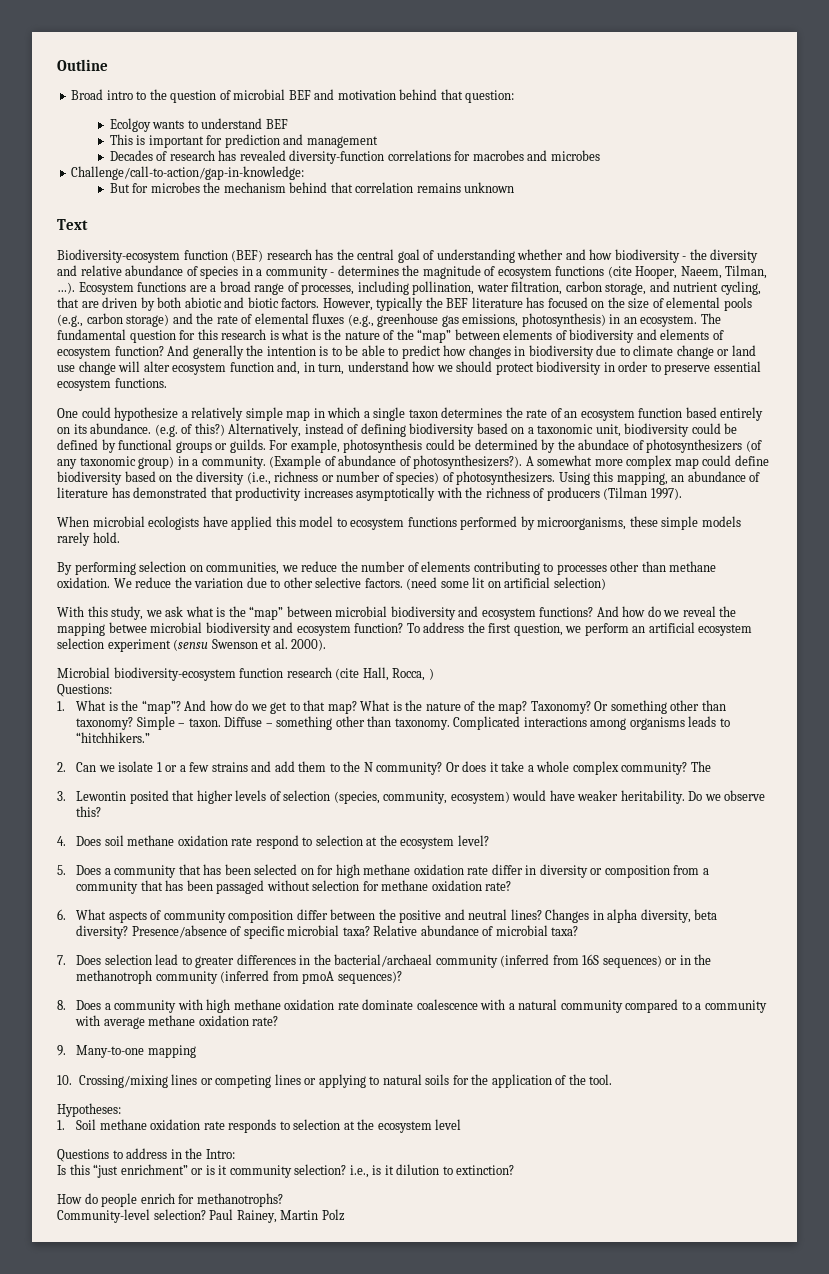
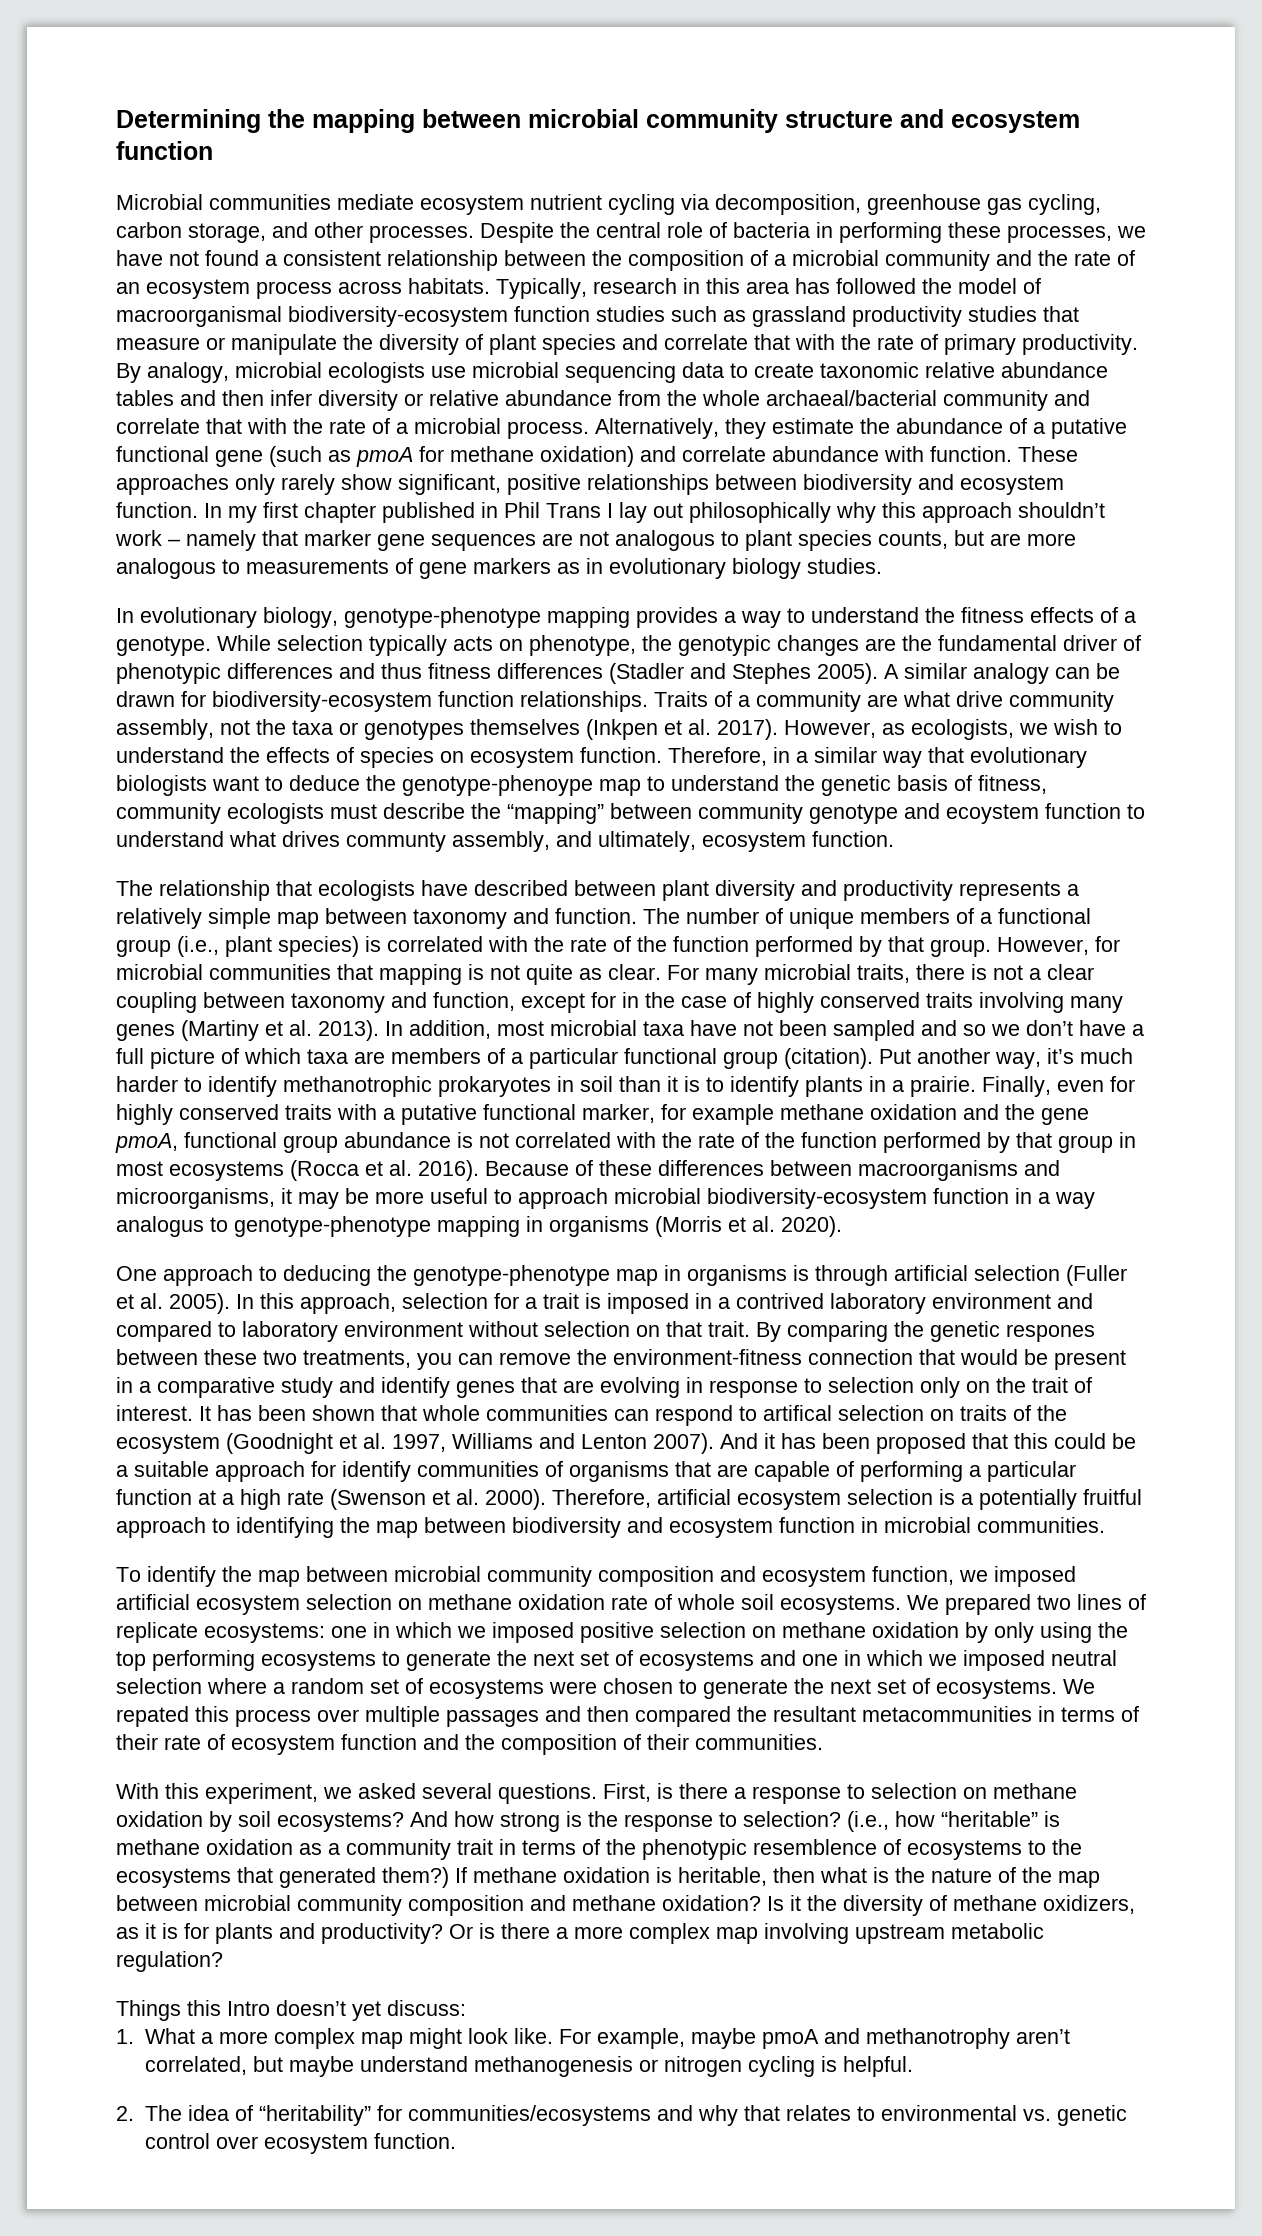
[57,59,108,71] [71,89,515,103] [109,118,288,132] [109,134,378,148] [109,150,600,164] [71,166,305,180] [109,182,515,193] [57,219,88,230] [57,249,759,263] [57,265,768,279] [57,281,761,295] [57,297,752,311] [57,313,721,327] [57,329,279,343] Outline // Broad intro to the question of microbial BEF and motivation behind that question: // Ecolgoy wants to understand BEF // This is important for prediction and management // Decades of research has revealed diversity-function correlations for macrobes and microbes // Challenge/call-to-action/gap-in-knowledge: // But for microbes the mechanism behind that correlation remains unknown // Text // Biodiversity-ecosystem function (BEF) research has the central goal of understanding whether and how biodiversity - the diversity and relative abundance of species in a community - determines the magnitude of ecosystem functions (cite Hooper, Naeem, Tilman, …). Ecosystem functions are a broad range of processes, including pollination, water filtration, carbon storage, and nutrient cycling, that are driven by both abiotic and biotic factors. However, typically the BEF literature has focused on the size of elemental pools (e.g., carbon storage) and the rate of elemental fluxes (e.g., greenhouse gas emissions, photosynthesis) in an ecosystem. The fundamental question for this research is -> [116,109,1080,133] [116,141,213,160] [116,194,1101,215] [116,222,1146,243] [116,250,1135,271] [116,278,1041,299] [116,306,1079,327] [116,334,1138,355] [116,362,1108,383] [116,390,1090,411] [116,418,1127,439] [116,446,1078,467] [116,474,1064,495] [116,502,1105,523] [115,530,1076,551] [116,558,882,579] [116,607,1136,628] [116,635,1141,656] [116,663,1120,684] [116,691,1114,712] [116,719,1122,740] [116,747,1087,768] [116,775,1047,796] [116,803,1145,824] [116,831,894,852] [116,880,1079,901] [116,908,1091,929] [116,936,1120,957] [116,964,1094,985] [116,992,1123,1013] [116,1020,1144,1041] [116,1048,1133,1069] [116,1076,1135,1097] [116,1104,1089,1125] [115,1132,1136,1153] [116,1160,1060,1181] [116,1188,1095,1209] [116,1216,842,1237] [116,1265,1127,1286] [116,1293,1093,1314] [116,1321,1095,1342] [116,1349,1126,1370] [116,1377,1092,1398] [116,1405,1067,1426] [116,1433,1136,1454] [116,1461,1076,1482] [116,1489,1142,1510] [116,1517,1105,1538] [116,1566,1076,1587] [116,1594,1146,1615] [116,1622,1128,1643] [116,1650,1117,1671] [116,1678,1095,1699] [116,1706,1139,1727] [116,1734,823,1755] [116,1783,1077,1804] [116,1811,1060,1832] [116,1839,1082,1860] [116,1867,815,1888] Determining the mapping between microbial community structure and ecosystem function // Microbial communities mediate ecosystem nutrient cycling via decomposition, greenhouse gas cycling, carbon storage, and other processes. Despite the central role of bacteria in performing these processes, we have not found a consistent relationship between the composition of a microbial community and the rate of an ecosystem process across habitats. Typically, research in this area has followed the model of macroorganismal biodiversity-ecosystem function studies such as grassland productivity studies that measure or manipulate the diversity of plant species and correlate that with the rate of primary productivity. By analogy, microbial ecologists use microbial sequencing data to create taxonomic relative abundance tables and then infer diversity or relative abundance from the whole archaeal/bacterial community and correlate that with the rate of a microbial process. Alternatively, they estimate the abundance of a putative functional gene (such as pmoA for methane oxidation) and correlate abundance with function. These approaches only rarely show significant, positive relationships between biodiversity and ecosystem function. In my first chapter published in Phil Trans I lay out philosophically why this approach shouldn’t work – namely that marker gene sequences are not analogous to plant species counts, but are more analogous to measurements of gene markers as in evolutionary biology studies. // In evolutionary biology, genotype-phenotype mapping provides a way to understand the fitness effects of a genotype. While selection typically acts on phenotype, the genotypic changes are the fundamental driver of phenotypic differences and thus fitness differences (Stadler and Stephes 2005). A similar analogy can be drawn for biodiversity-ecosystem function relationships. Traits of a community are what drive community assembly, not the taxa or genotypes themselves (Inkpen et al. 2017). However, as ecologists, we wish to understand the effects of species on ecosystem function. Therefore, in a similar way that evolutionary biologists want to deduce the genotype-phenoype map to understand the genetic basis of fitness, community ecologists must describe the “mapping” between community genotype and ecoystem function to understand what drives communty assembly, and ultimately, ecosystem function. // The relationship that ecologists have described between plant diversity and productivity represents a relatively simple map between taxonomy and function. The number of unique members of a functional group (i.e., plant species) is correlated with the rate of the function performed by that group. However, for microbial communities that mapping is not quite as clear. For many microbial traits, there is not a clear coupling between taxonomy and function, except for in the case of highly conserved traits involving many genes (Martiny et al. 2013). In addition, most microbial taxa have not been sampled and so we don’t have a full picture of which taxa are members of a particular functional group (citation). Put another way, it’s much harder to identify methanotrophic prokaryotes in soil than it is to identify plants in a prairie. Finally, even for highly conserved traits with a putative functional marker, for example methane oxidation and the gene pmoA, functional group abundance is not correlated with the rate of the function performed by that group in most ecosystems (Rocca et al. 2016). Because of these differences between macroorganisms and microorganisms, it may be more useful to approach microbial biodiversity-ecosystem function in a way analogus to genotype-phenotype mapping in organisms (Morris et al. 2020). // One approach to deducing the genotype-phenotype map in organisms is through artificial selection (Fuller et al. 2005). In this approach, selection for a trait is imposed in a contrived laboratory environment and compared to laboratory environment without selection on that trait. By comparing the genetic respones between these two treatments, you can remove the environment-fitness connection that would be present in a comparative study and identify genes that are evolving in response to selection only on the trait of interest. It has been shown that whole communities can respond to artifical selection on traits of the ecosystem (Goodnight et al. 1997, Williams and Lenton 2007). And it has been proposed that this could be a suitable approach for identify communities of organisms that are capable of performing a particular function at a high rate (Swenson et al. 2000). Therefore, artificial ecosystem selection is a potentially fruitful approach to identifying the map between biodiversity and ecosystem function in microbial communities. // To identify the map between microbial community composition and ecosystem function, we imposed artificial ecosystem selection on methane oxidation rate of whole soil ecosystems. We prepared two lines of replicate ecosystems: one in which we imposed positive selection on methane oxidation by only using the top performing ecosystems to generate the next set of ecosystems and one in which we imposed neutral selection where a random set of ecosystems were chosen to generate the next set of ecosystems. We repated this process over multiple passages and then compared the resultant metacommunities in terms of their rate of ecosystem function and the composition of their communities. // With this experiment, we asked several questions. First, is there a response to selection on methane oxidation by soil ecosystems? And how strong is the response to selection? (i.e., how “heritable” is methane oxidation as a community trait in terms of the phenotypic resemblence of ecosystems to the ecosystems that generated them?) If methane oxidation is heritable, then
[417,329,724,343] [57,345,756,359] [57,361,761,375] [57,378,167,391] [57,407,764,421] [57,423,738,437] [57,439,762,453] [57,455,769,469] [57,471,761,485] [57,487,682,501] [57,516,741,530] [57,532,120,546] [57,561,717,575] [57,577,606,590] [57,606,737,620] [57,622,753,636] [57,638,327,652] [57,667,434,681] [57,684,112,697] [57,700,726,714] [76,716,730,730] [76,732,151,743] [57,761,711,775] [57,790,766,804] [76,806,102,817] [57,835,489,849] [57,864,709,878] [76,880,512,894] [57,909,718,923] [76,925,579,939] [57,954,712,968] [76,970,402,984] [57,999,767,1013] [75,1015,279,1029] [57,1045,196,1058] [57,1074,613,1088] [57,1103,121,1117] [57,1119,462,1133] [57,1148,235,1162] [57,1164,515,1178] [57,1193,283,1207] [57,1209,345,1223] “map” between elements of biodiversity and elements of ecosystem function? And generally the intention is to be able to predict how changes in biodiversity due to climate change or land use change will alter ecosystem function and, in turn, understand how we should protect biodiversity in order to preserve essential ecosystem functions. // One could hypothesize a relatively simple map in which a single taxon determines the rate of an ecosystem function based entirely on its abundance. (e.g. of this?) Alternatively, instead of defining biodiversity based on a taxonomic unit, biodiversity could be defined by functional groups or guilds. For example, photosynthesis could be determined by the abundace of photosynthesizers (of any taxonomic group) in a community. (Example of abundance of photosynthesizers?). A somewhat more complex map could define biodiversity based on the diversity (i.e., richness or number of species) of photosynthesizers. Using this mapping, an abundance of literature has demonstrated that productivity increases asymptotically with the richness of producers (Tilman 1997). // When microbial ecologists have applied this model to ecosystem functions performed by microorganisms, these simple models rarely hold. // By performing selection on communities, we reduce the number of elements contributing to processes other than methane oxidation. We reduce the variation due to other selective factors. (need some lit on artificial selection) // With this study, we ask what is the “map” between microbial biodiversity and ecosystem functions? And how do we reveal the mapping betwee microbial biodiversity and ecosystem function? To address the first question, we perform an artificial ecosystem selection experiment (sensu Swenson et al. 2000). // Microbial biodiversity-ecosystem function research (cite Hall, Rocca, ) // Questions: // 1. What is the “map”? And how do we get to that map? What is the nature of the map? Taxonomy? Or something other than taxonomy? Simple – taxon. Diffuse – something other than taxonomy. Complicated interactions among organisms leads to “hitchhikers.” // 2. Can we isolate 1 or a few strains and add them to the N community? Or does it take a whole complex community? The // 3. Lewontin posited that higher levels of selection (species, community, ecosystem) would have weaker heritability. Do we observe this? // 4. Does soil methane oxidation rate respond to selection at the ecosystem level? // 5. Does a community that has been selected on for high methane oxidation rate differ in diversity or composition from a community that has been passaged without selection for methane oxidation rate? // 6. What aspects of community composition differ between the positive and neutral lines? Changes in alpha diversity, beta diversity? Presence/absence of specific microbial taxa? Relative abundance of microbial taxa? // 7. Does selection lead to greater differences in the bacterial/archaeal community (inferred from 16S sequences) or in the methanotroph community (inferred from pmoA sequences)? // 8. Does a community with high methane oxidation rate dominate coalescence with a natural community compared to a community with average methane oxidation rate? // 9. Many-to-one mapping // 10. Crossing/mixing lines or competing lines or applying to natural soils for the application of the tool. // Hypotheses: // 1. Soil methane oxidation rate responds to selection at the ecosystem level // Questions to address in the Intro: // Is this “just enrichment” or is it community selection? i.e., is it dilution to extinction? // How do people enrich for methanotrophs? // Community-level selection? Paul Rainey, Martin Polz -> [1058,1871,1100,1888] [116,1895,1135,1916] [116,1923,1044,1944] [116,1951,223,1972] [116,2000,466,2021] [116,2028,1070,2049] [144,2056,913,2077] [116,2105,1127,2126] [144,2133,456,2154] map between microbial community composition and methane oxidation? Is it the diversity of methane oxidizers, as it is for plants and productivity? Or is there a more complex map involving upstream metabolic regulation? // Things this Intro doesn’t yet discuss: // 1. What a more complex map might look like. For example, maybe pmoA and methanotrophy aren’t correlated, but maybe understand methanogenesis or nitrogen cycling is helpful. // 2. The idea of “heritability” for communities/ecosystems and why that relates to environmental vs. genetic control over ecosystem function.

